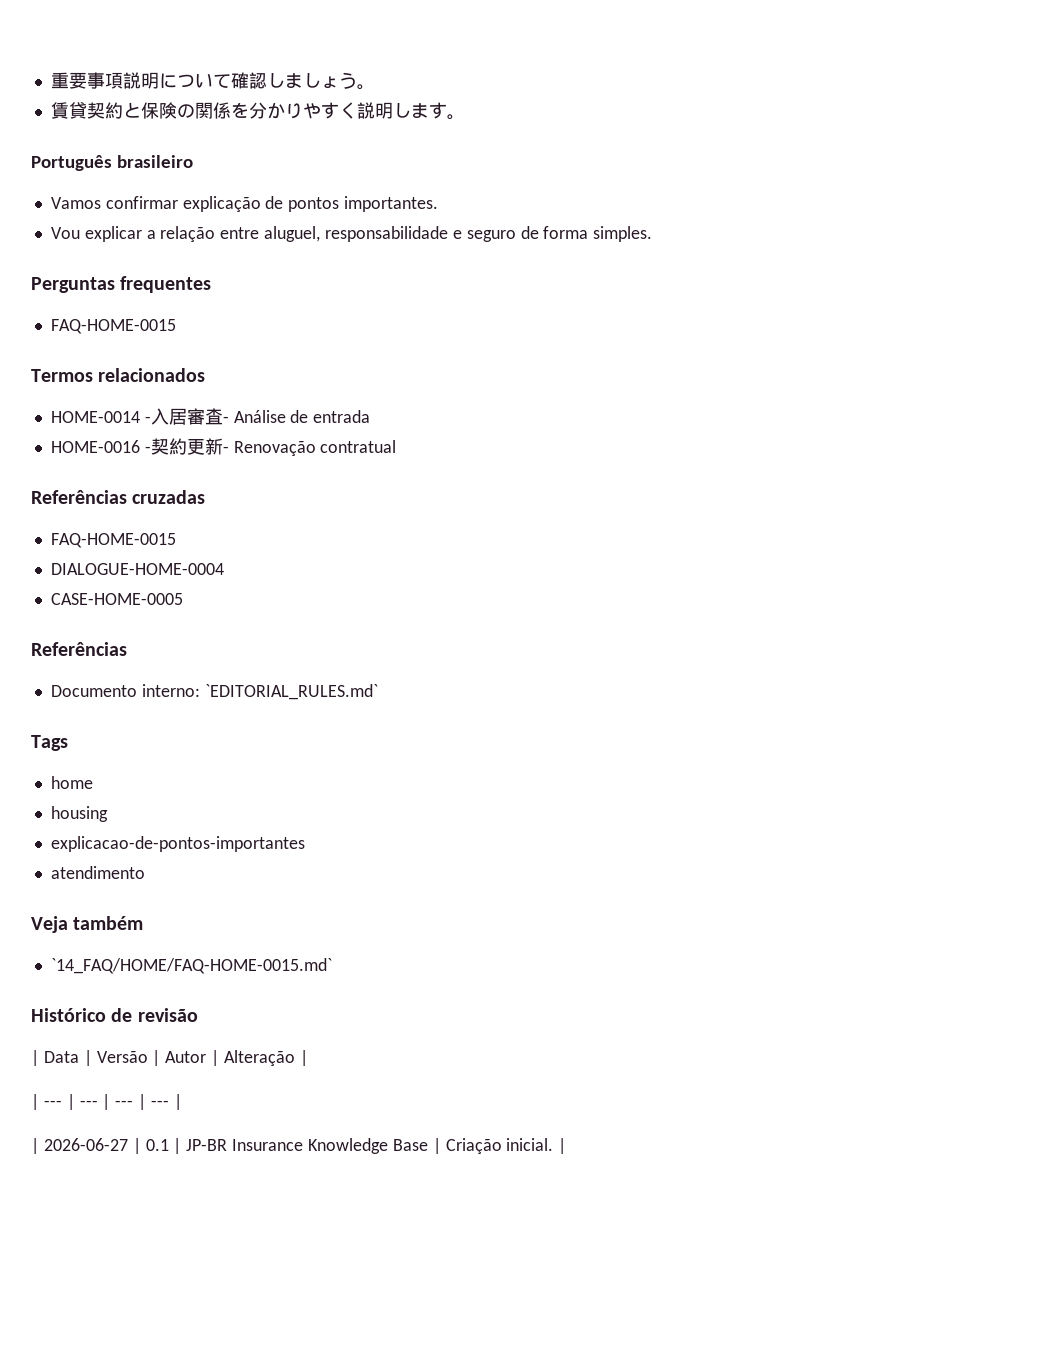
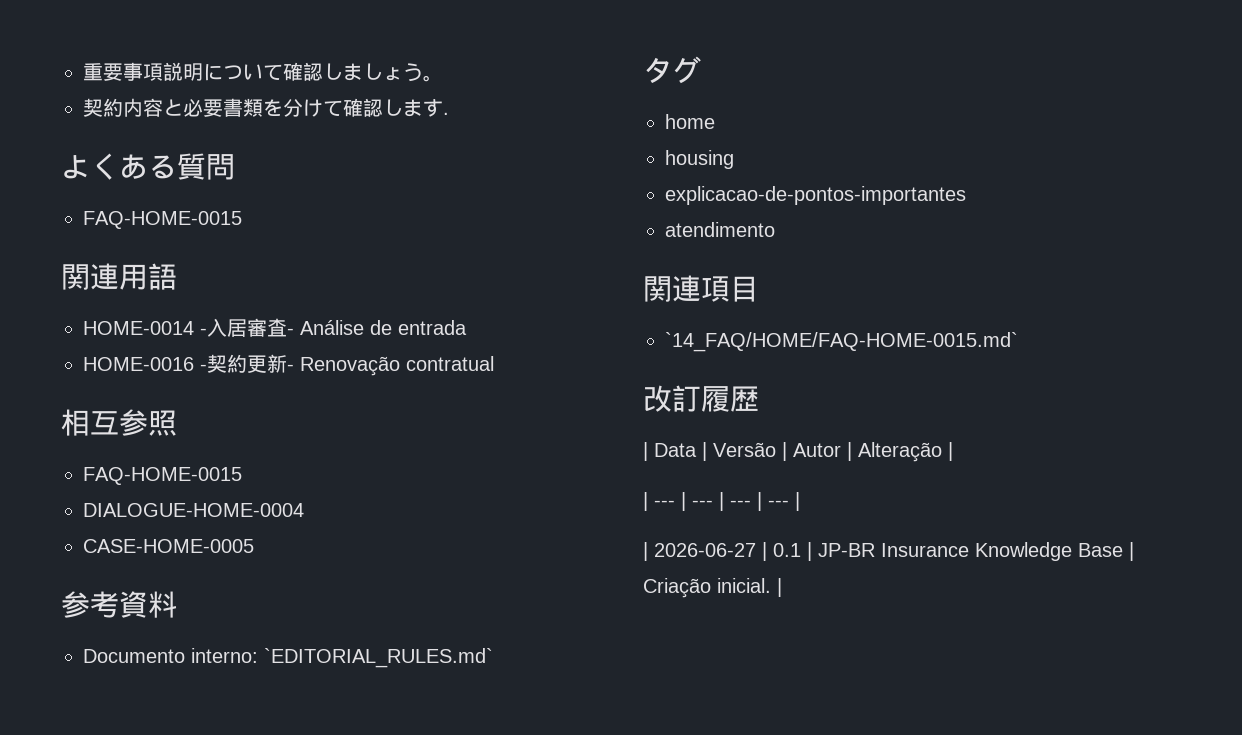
[50,102,465,120] [31,155,194,171] [50,196,439,212] [50,226,653,242] [31,276,212,293] [50,319,176,334] [31,368,206,382] 賃貸契約と保険の関係を分かりやすく説明します。 // Português brasileiro // Vamos confirmar explicação de pontos importantes. // Vou explicar a relação entre aluguel, responsabilidade e seguro de forma simples. // Perguntas frequentes // FAQ-HOME-0015 // Termos relacionados -> [83,98,449,117] [61,153,235,180] [83,211,242,229] [61,263,177,290] 契約内容と必要書類を分けて確認します. // よくある質問 // FAQ-HOME-0015 // 関連用語
[31,490,206,504] Referências cruzadas -> [61,409,177,436] 相互参照
[31,642,127,656] Referências -> [61,591,177,618] 参考資料
[31,735,68,751] Tags -> [643,56,701,84] タグ
[31,916,144,933] Veja também -> [643,275,759,302] 関連項目
[31,1008,198,1022] Histórico de revisão -> [643,385,759,412] 改訂履歴

